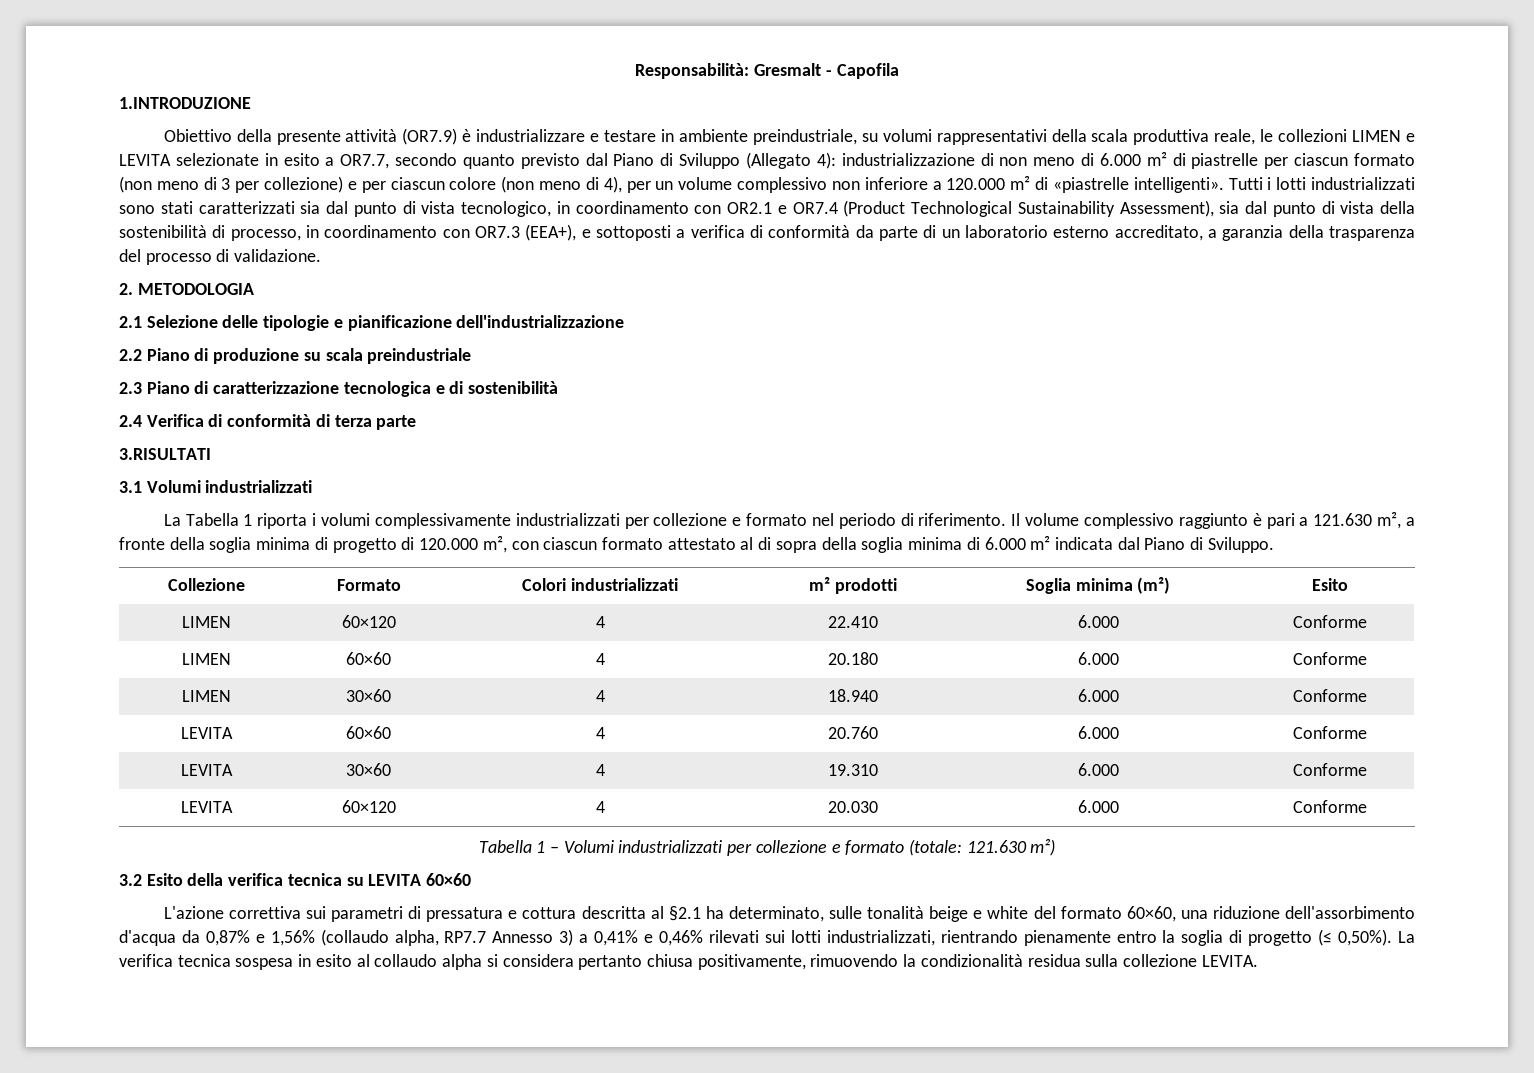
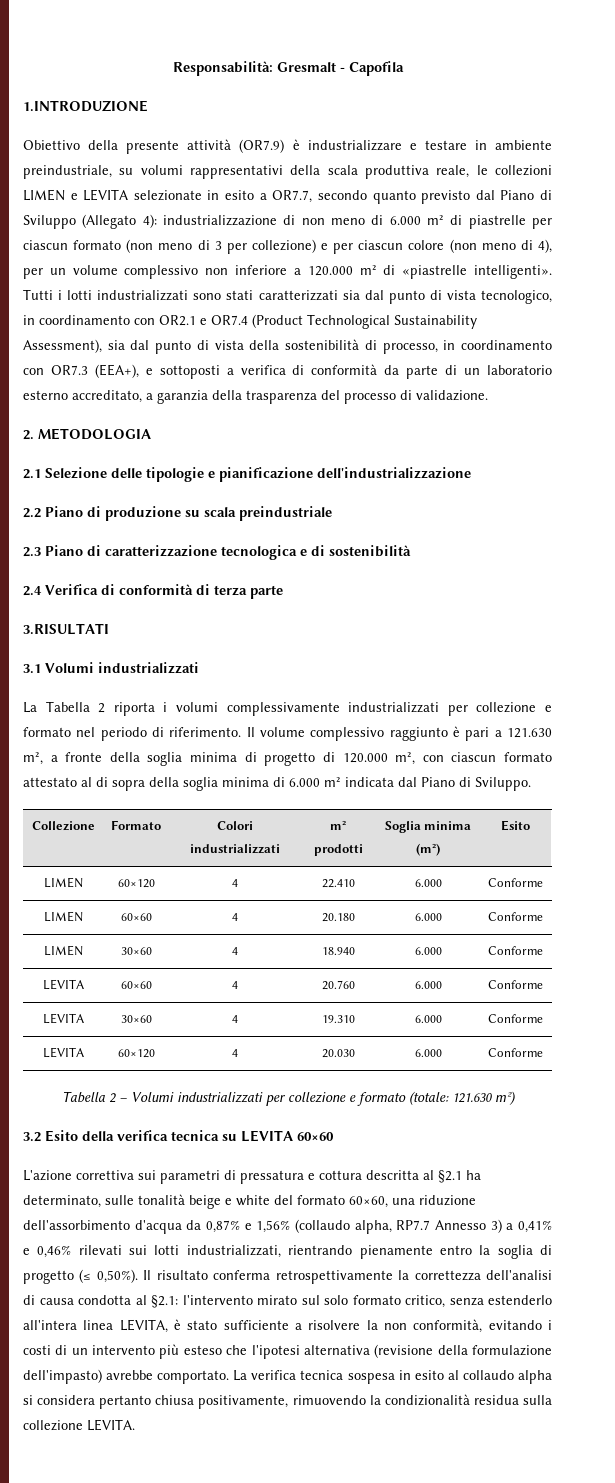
[243,514,253,526] 1 -> [98,703,106,713] 2
[536,841,546,853] 1 -> [108,1093,116,1103] 2
(1393, 937) none -> [143,1270,552,1284] [23,1295,552,1308] [23,1319,552,1333] [23,1344,552,1359] [23,1369,230,1384] Il risultato conferma retrospettivamente la correttezza dell'analisi di causa condotta al §2.1: l'intervento mirato sul solo formato critico, senza estenderlo all'intera linea LEVITA, è stato sufficiente a risolvere la non conformità, evitando i costi di un intervento più esteso che l'ipotesi alternativa (revisione della formulazione dell'impasto) avrebbe comportato.

